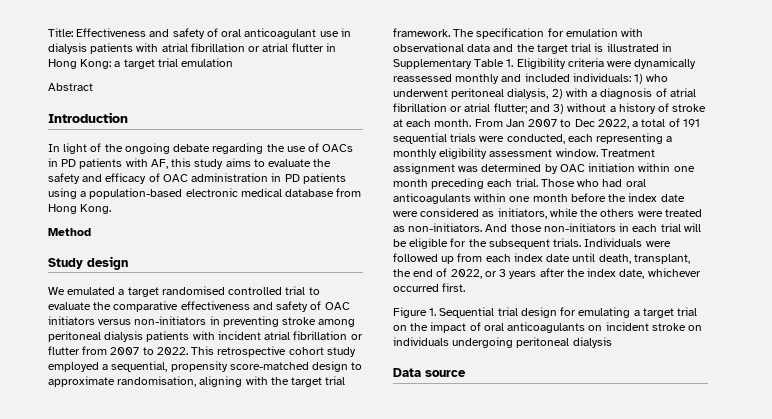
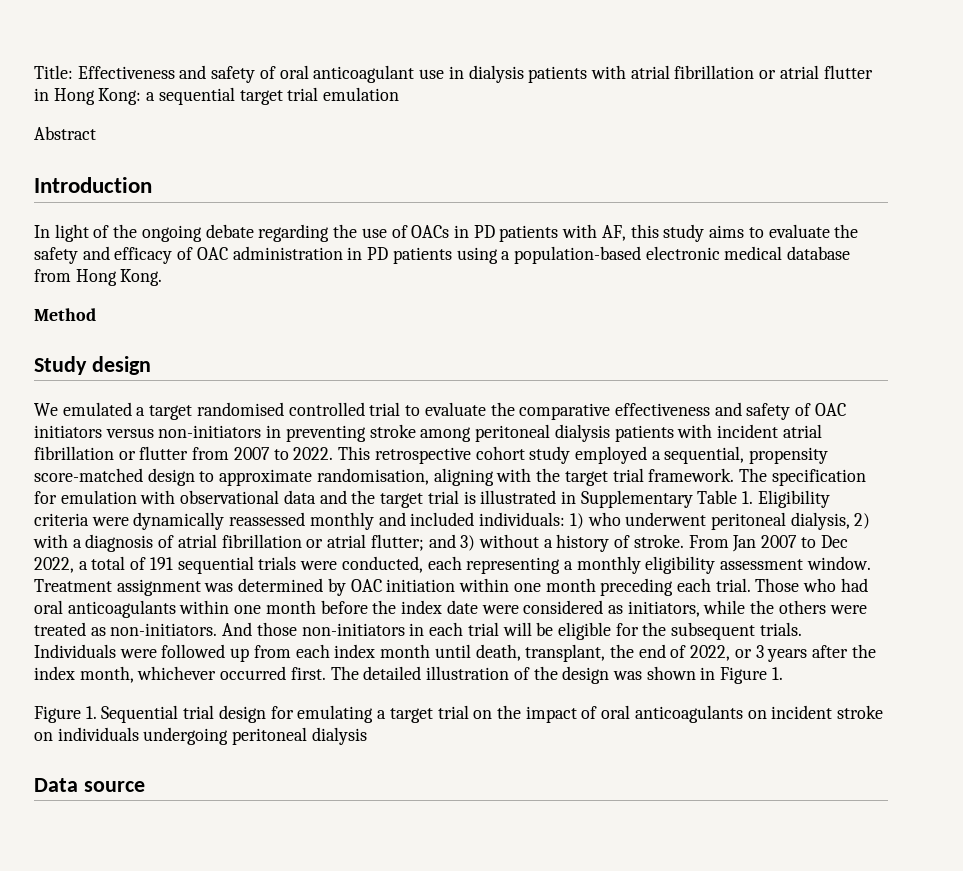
(121, 64) none -> [158,87,235,105] sequential
[672,104,707,112] [393,119,472,127] stroke at each month. -> [633,534,684,548] stroke.
[546,254,571,262] date -> [380,644,431,658] month
[619,269,645,279] date, -> [79,666,134,683] month,
(466, 287) none -> [330,666,783,684] The detailed illustration of the design was shown in Figure 1.

